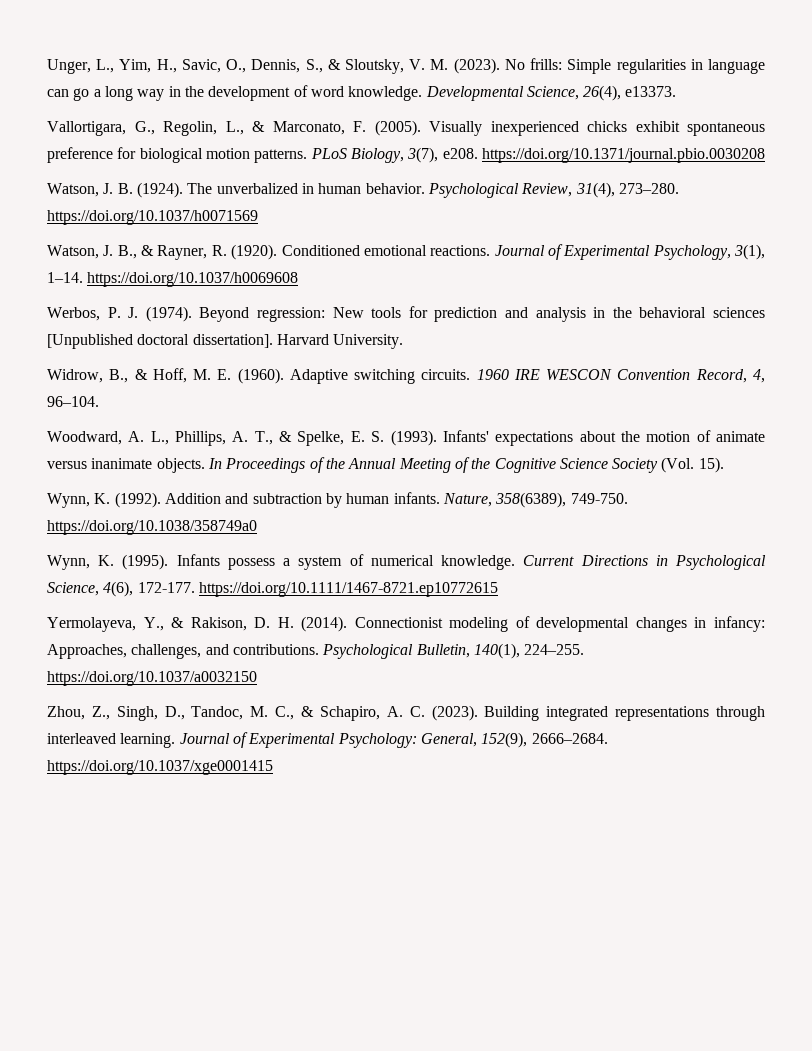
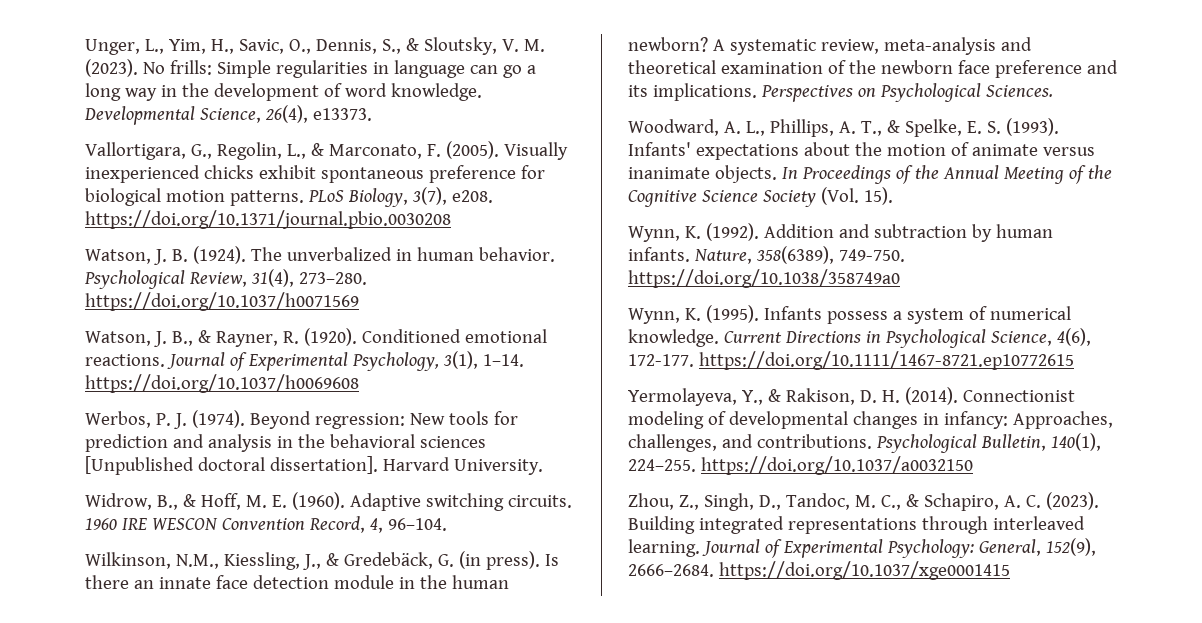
(99, 401) none -> [85,551,559,570] [85,575,509,589] [628,37,1032,55] [628,60,1118,78] [628,83,1053,102] // Wilkinson, N.M., Kiessling, J., & Gredebäck, G. (in press). Is there an innate face detection module in the human newborn? A systematic review, meta-analysis and theoretical examination of the newborn face preference and its implications. Perspectives on Psychological Sciences.

